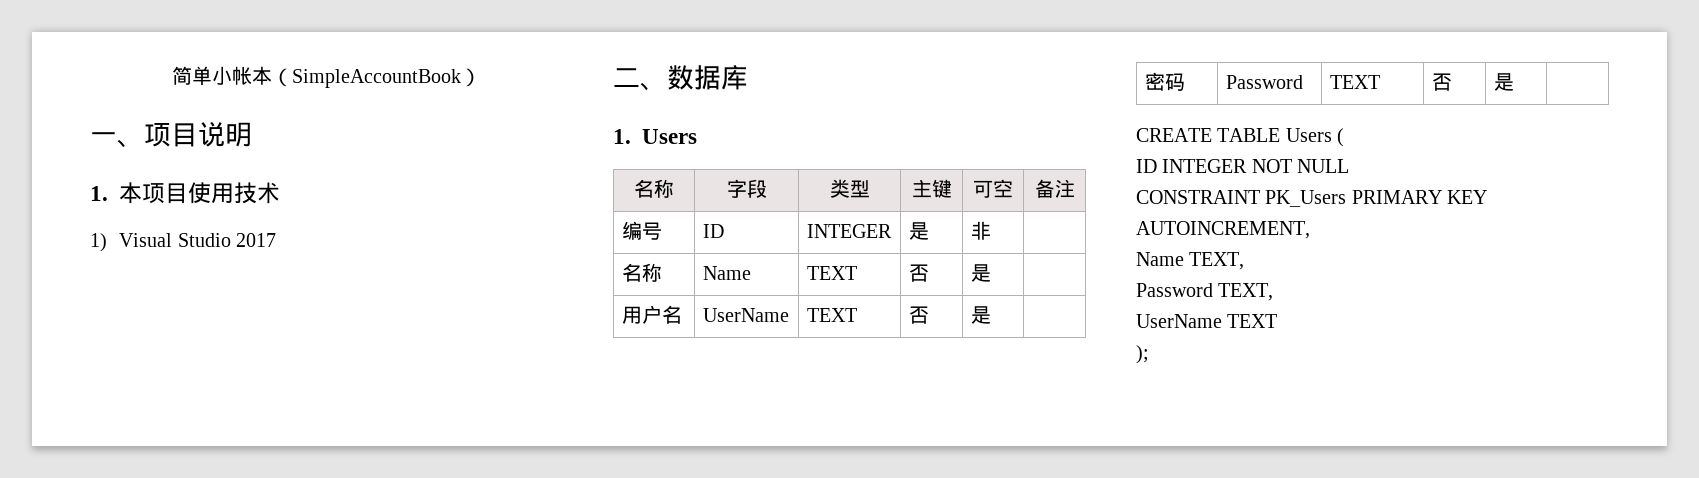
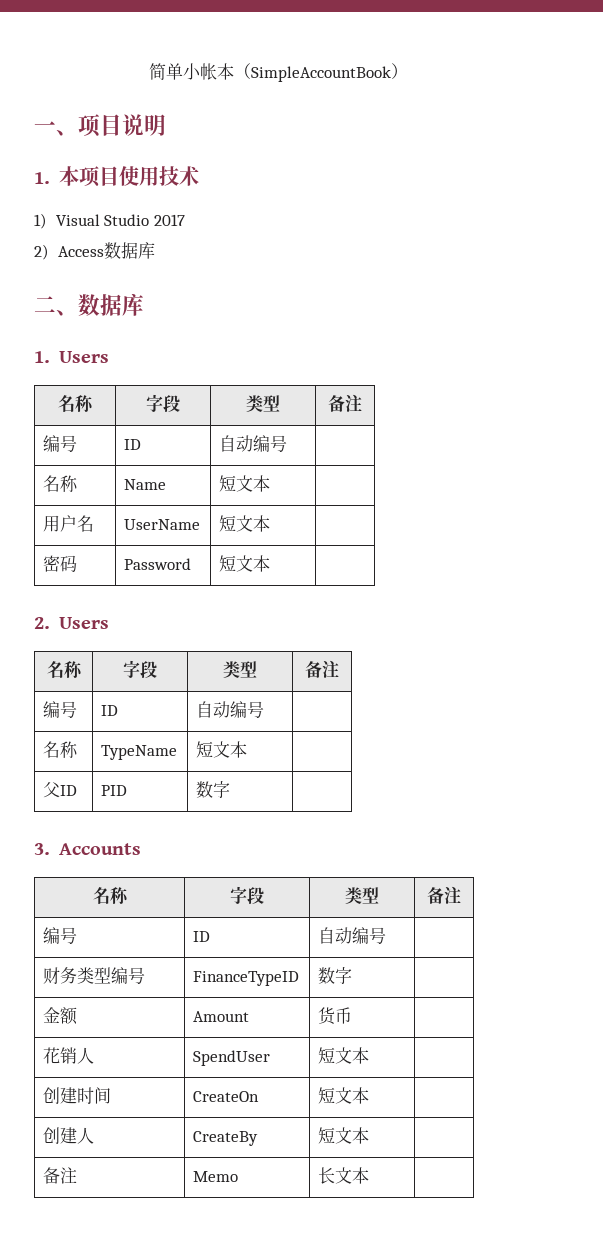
(277, 240) none -> [34,242,155,260] // 2) Access数据库
[911,179,952,198] [973,179,1013,198] [1034,179,1075,198] [621,221,662,240] [702,224,724,238] [806,224,892,238] [908,222,929,240] [970,221,991,240] [621,263,662,282] [702,266,751,280] [806,266,857,280] [908,264,929,282] [970,264,991,282] [621,305,682,324] [702,308,789,322] [806,308,857,322] [908,306,929,324] [970,306,991,324] [1144,72,1185,91] [1225,75,1303,89] [1329,75,1380,89] [1431,73,1452,91] [1493,73,1514,91] [1136,128,1345,147] [1136,159,1350,173] [1136,190,1488,207] [1136,221,1310,239] [1136,252,1245,270] [1136,283,1274,301] [1136,314,1278,328] [1136,345,1149,364] 主键 | 可空 | 备注 // 编号 | ID | INTEGER | 是 | 非 | // 名称 | Name | TEXT | 否 | 是 | // 用户名 | UserName | TEXT | 否 | 是 | // 密码 | Password | TEXT | 否 | 是 | // CREATE TABLE Users ( // ID INTEGER NOT NULL // CONSTRAINT PK_Users PRIMARY KEY AUTOINCREMENT, // Name TEXT, // Password TEXT, // UserName TEXT // ); -> [328,394,362,412] [42,435,77,452] [123,439,141,450] [218,435,287,452] [42,475,78,492] [123,479,166,490] [218,475,270,492] [42,515,94,532] [123,519,200,530] [218,515,270,532] [42,555,77,572] [123,558,191,570] [218,555,270,572] [34,617,109,629] [46,661,83,678] [123,660,157,678] [223,661,257,678] [305,660,339,678] [42,701,77,718] [100,705,118,716] [195,701,264,718] [42,741,78,758] [100,745,177,760] [195,741,247,758] [42,782,77,798] [100,785,127,796] [195,781,230,798] [34,843,141,855] [92,887,129,904] [230,886,264,904] [345,887,379,904] [427,886,461,904] [42,927,77,944] [192,931,210,942] [317,927,386,944] [42,967,145,984] [192,971,299,986] [317,967,352,984] [42,1007,78,1025] [192,1011,249,1022] [317,1007,352,1025] [42,1047,94,1064] [192,1050,270,1066] [317,1047,369,1064] [42,1087,111,1104] [192,1091,259,1102] [317,1087,369,1104] [42,1127,94,1144] [192,1131,258,1146] [317,1127,369,1144] [42,1167,77,1184] [192,1171,238,1182] [317,1167,369,1184] 备注 // 编号 | ID | 自动编号 | // 名称 | Name | 短文本 | // 用户名 | UserName | 短文本 | // 密码 | Password | 短文本 | // 2. Users // 名称 | 字段 | 类型 | 备注 // 编号 | ID | 自动编号 | // 名称 | TypeName | 短文本 | // 父ID | PID | 数字 | // 3. Accounts // 名称 | 字段 | 类型 | 备注 // 编号 | ID | 自动编号 | // 财务类型编号 | FinanceTypeID | 数字 | // 金额 | Amount | 货币 | // 花销人 | SpendUser | 短文本 | // 创建时间 | CreateOn | 短文本 | // 创建人 | CreateBy | 短文本 | // 备注 | Memo | 长文本 |

